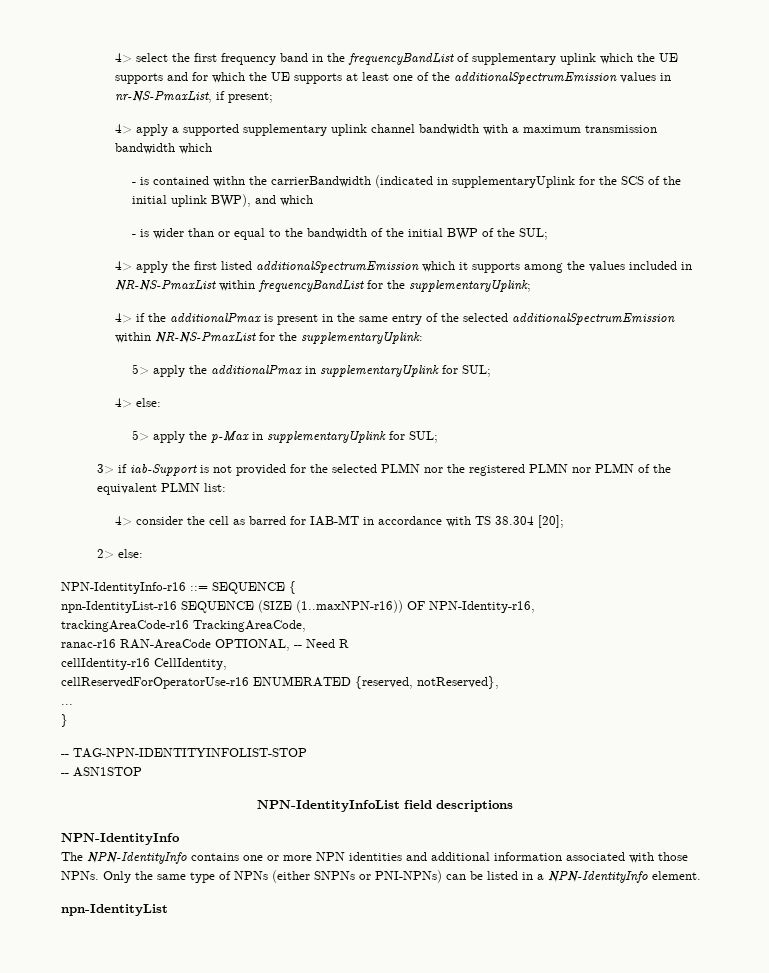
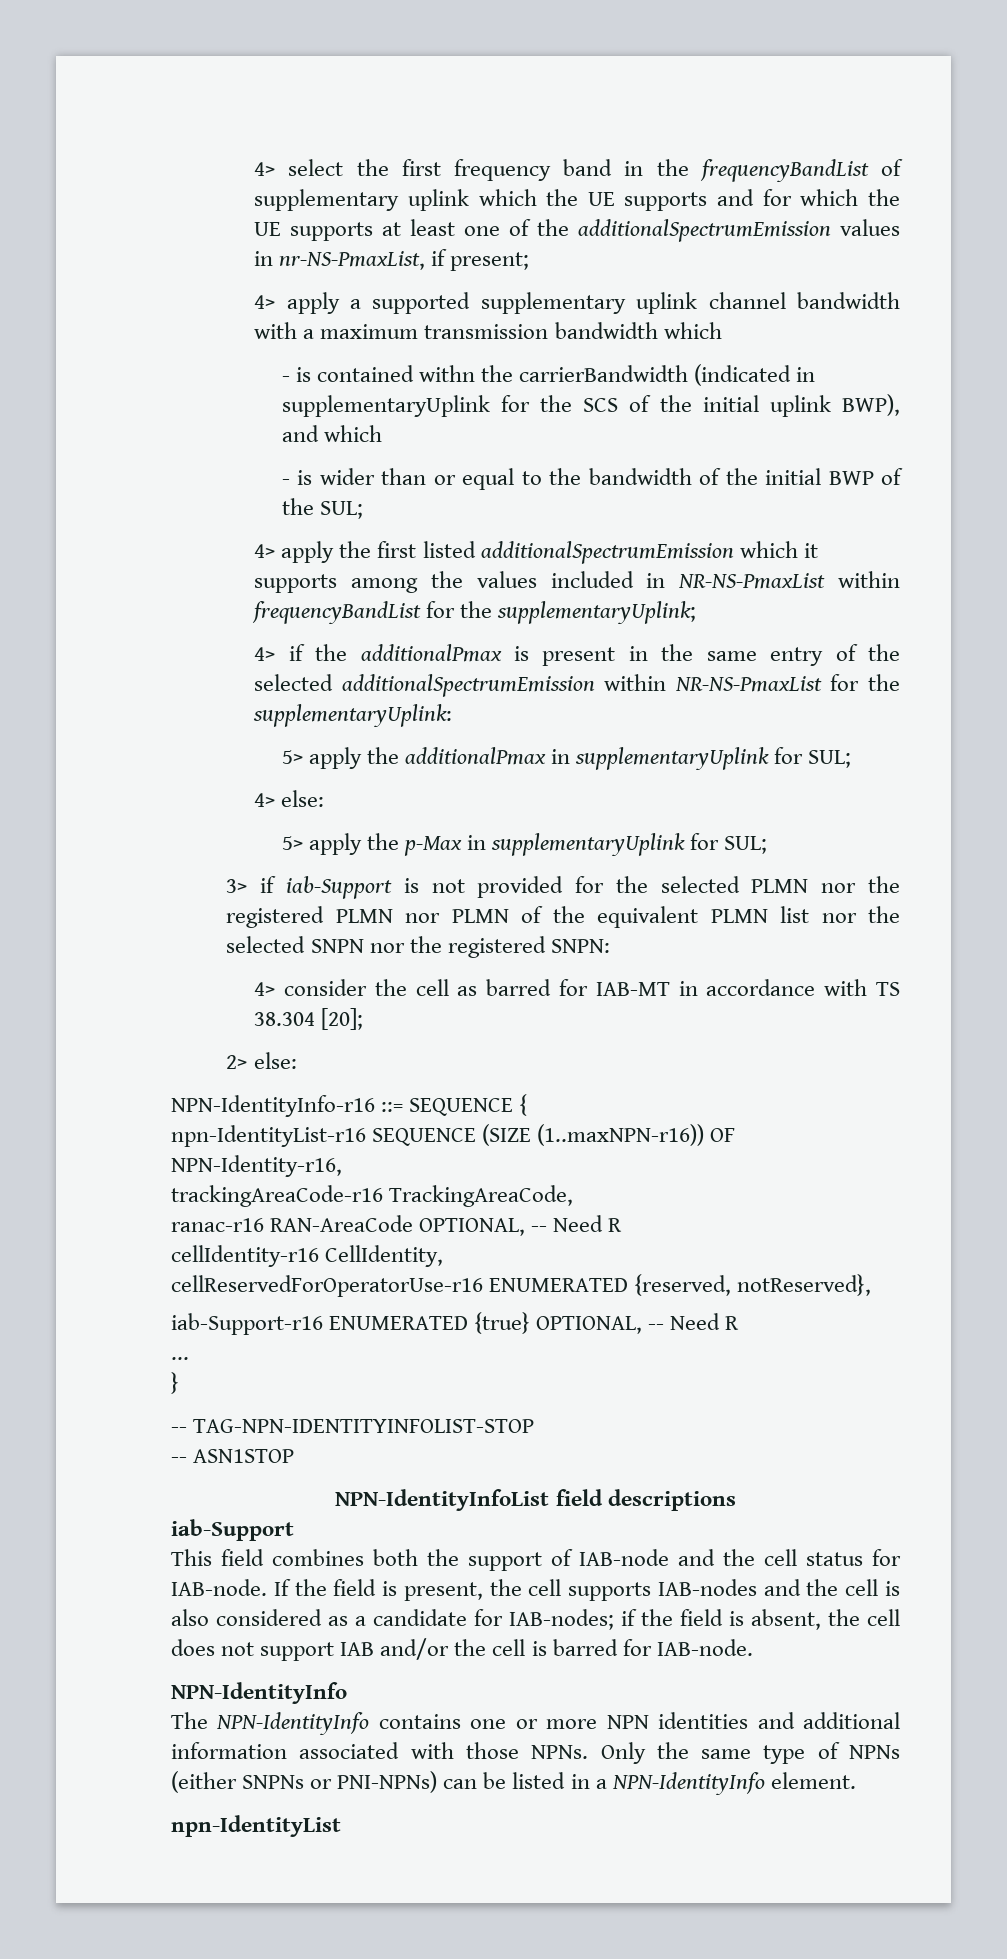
[203,483,226,492] list: -> [780,906,900,923] [226,936,610,958] list nor the selected SNPN nor the registered SNPN:
(499, 682) none -> [171,1312,740,1335] // iab-Support-r16 ENUMERATED {true} OPTIONAL, -- Need R
(513, 806) none -> [171,1519,294,1541] [171,1549,901,1571] [171,1579,900,1601] [171,1609,900,1630] [171,1638,753,1661] // iab-Support // This field combines both the support of IAB-node and the cell status for IAB-node. If the field is present, the cell supports IAB-nodes and the cell is also considered as a candidate for IAB-nodes; if the field is absent, the cell does not support IAB and/or the cell is barred for IAB-node.

